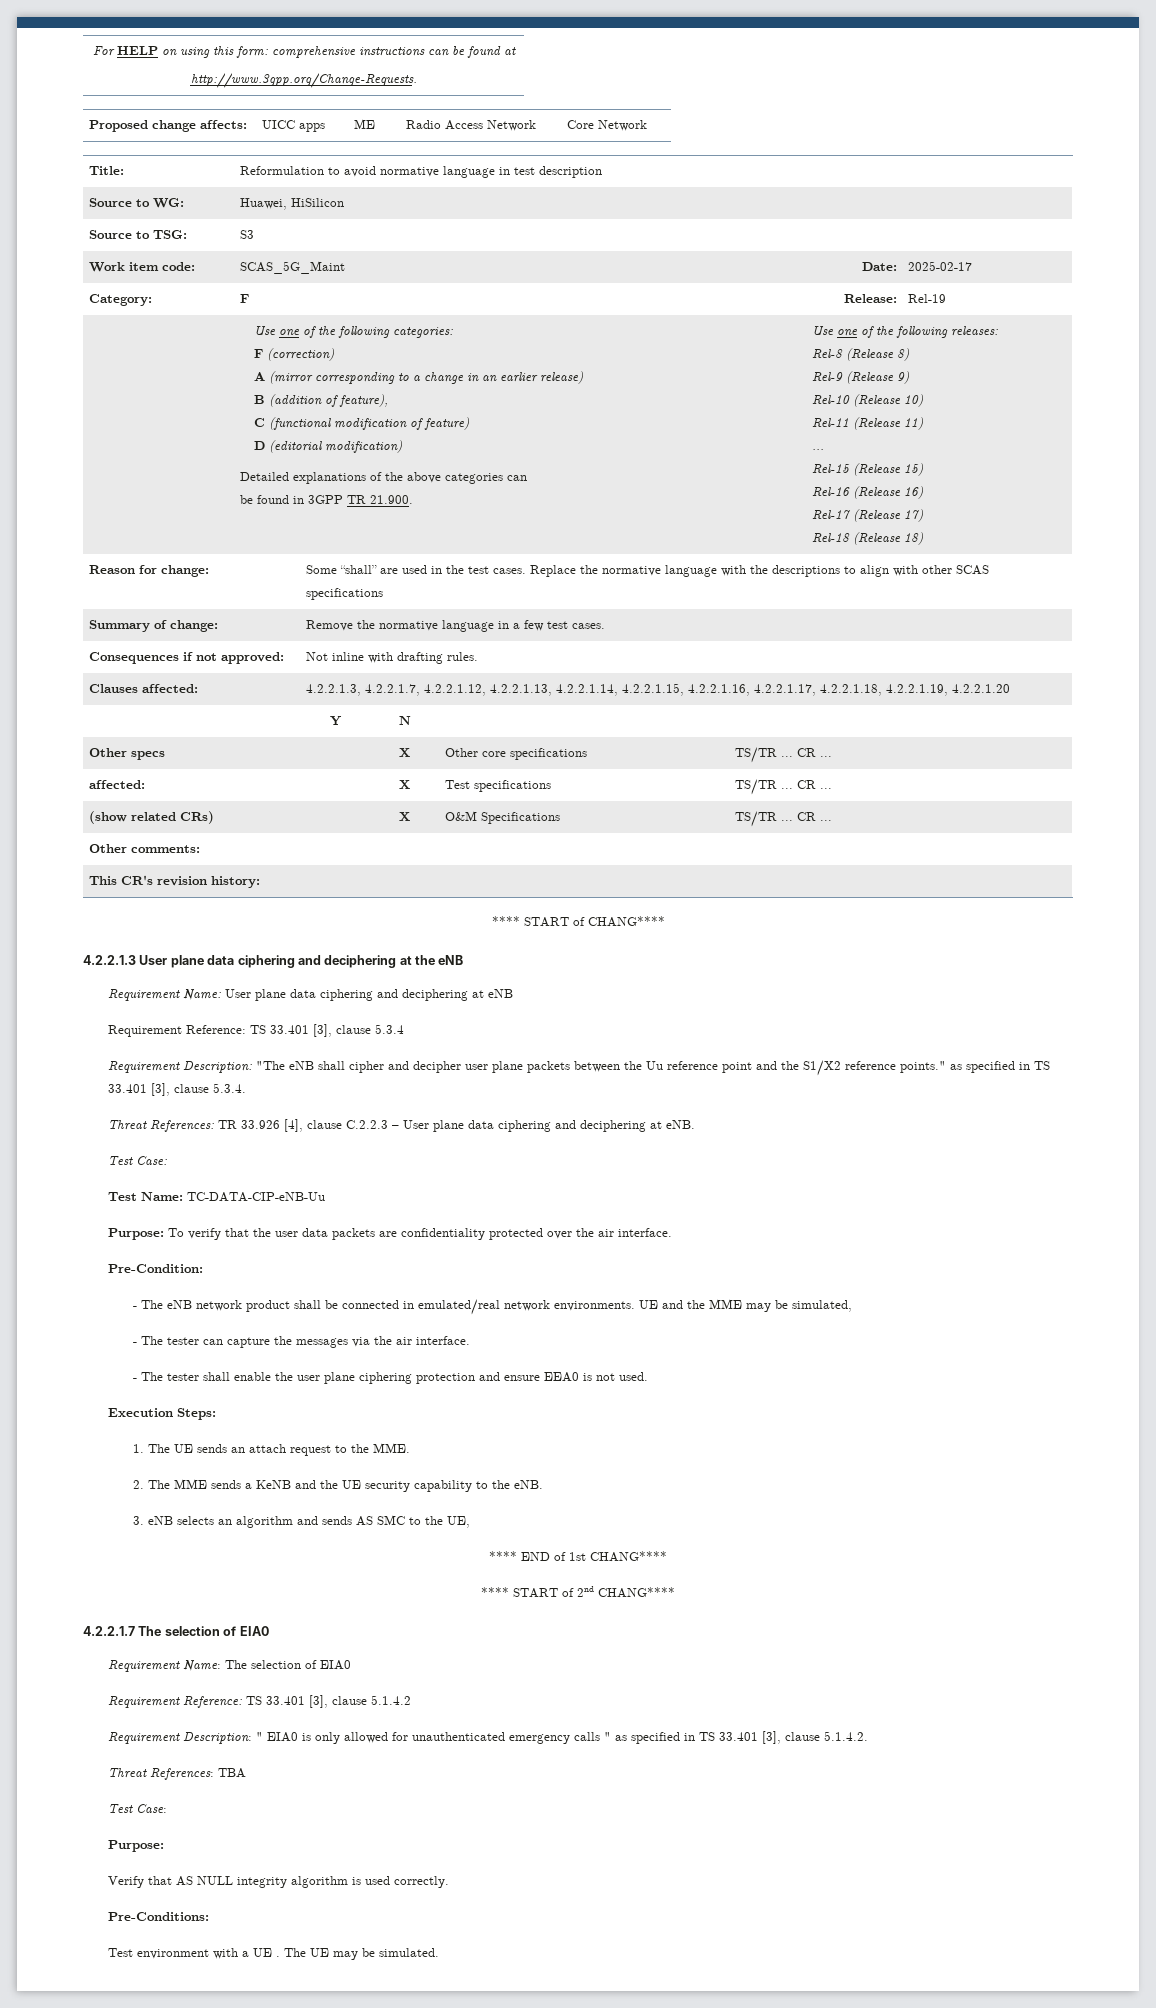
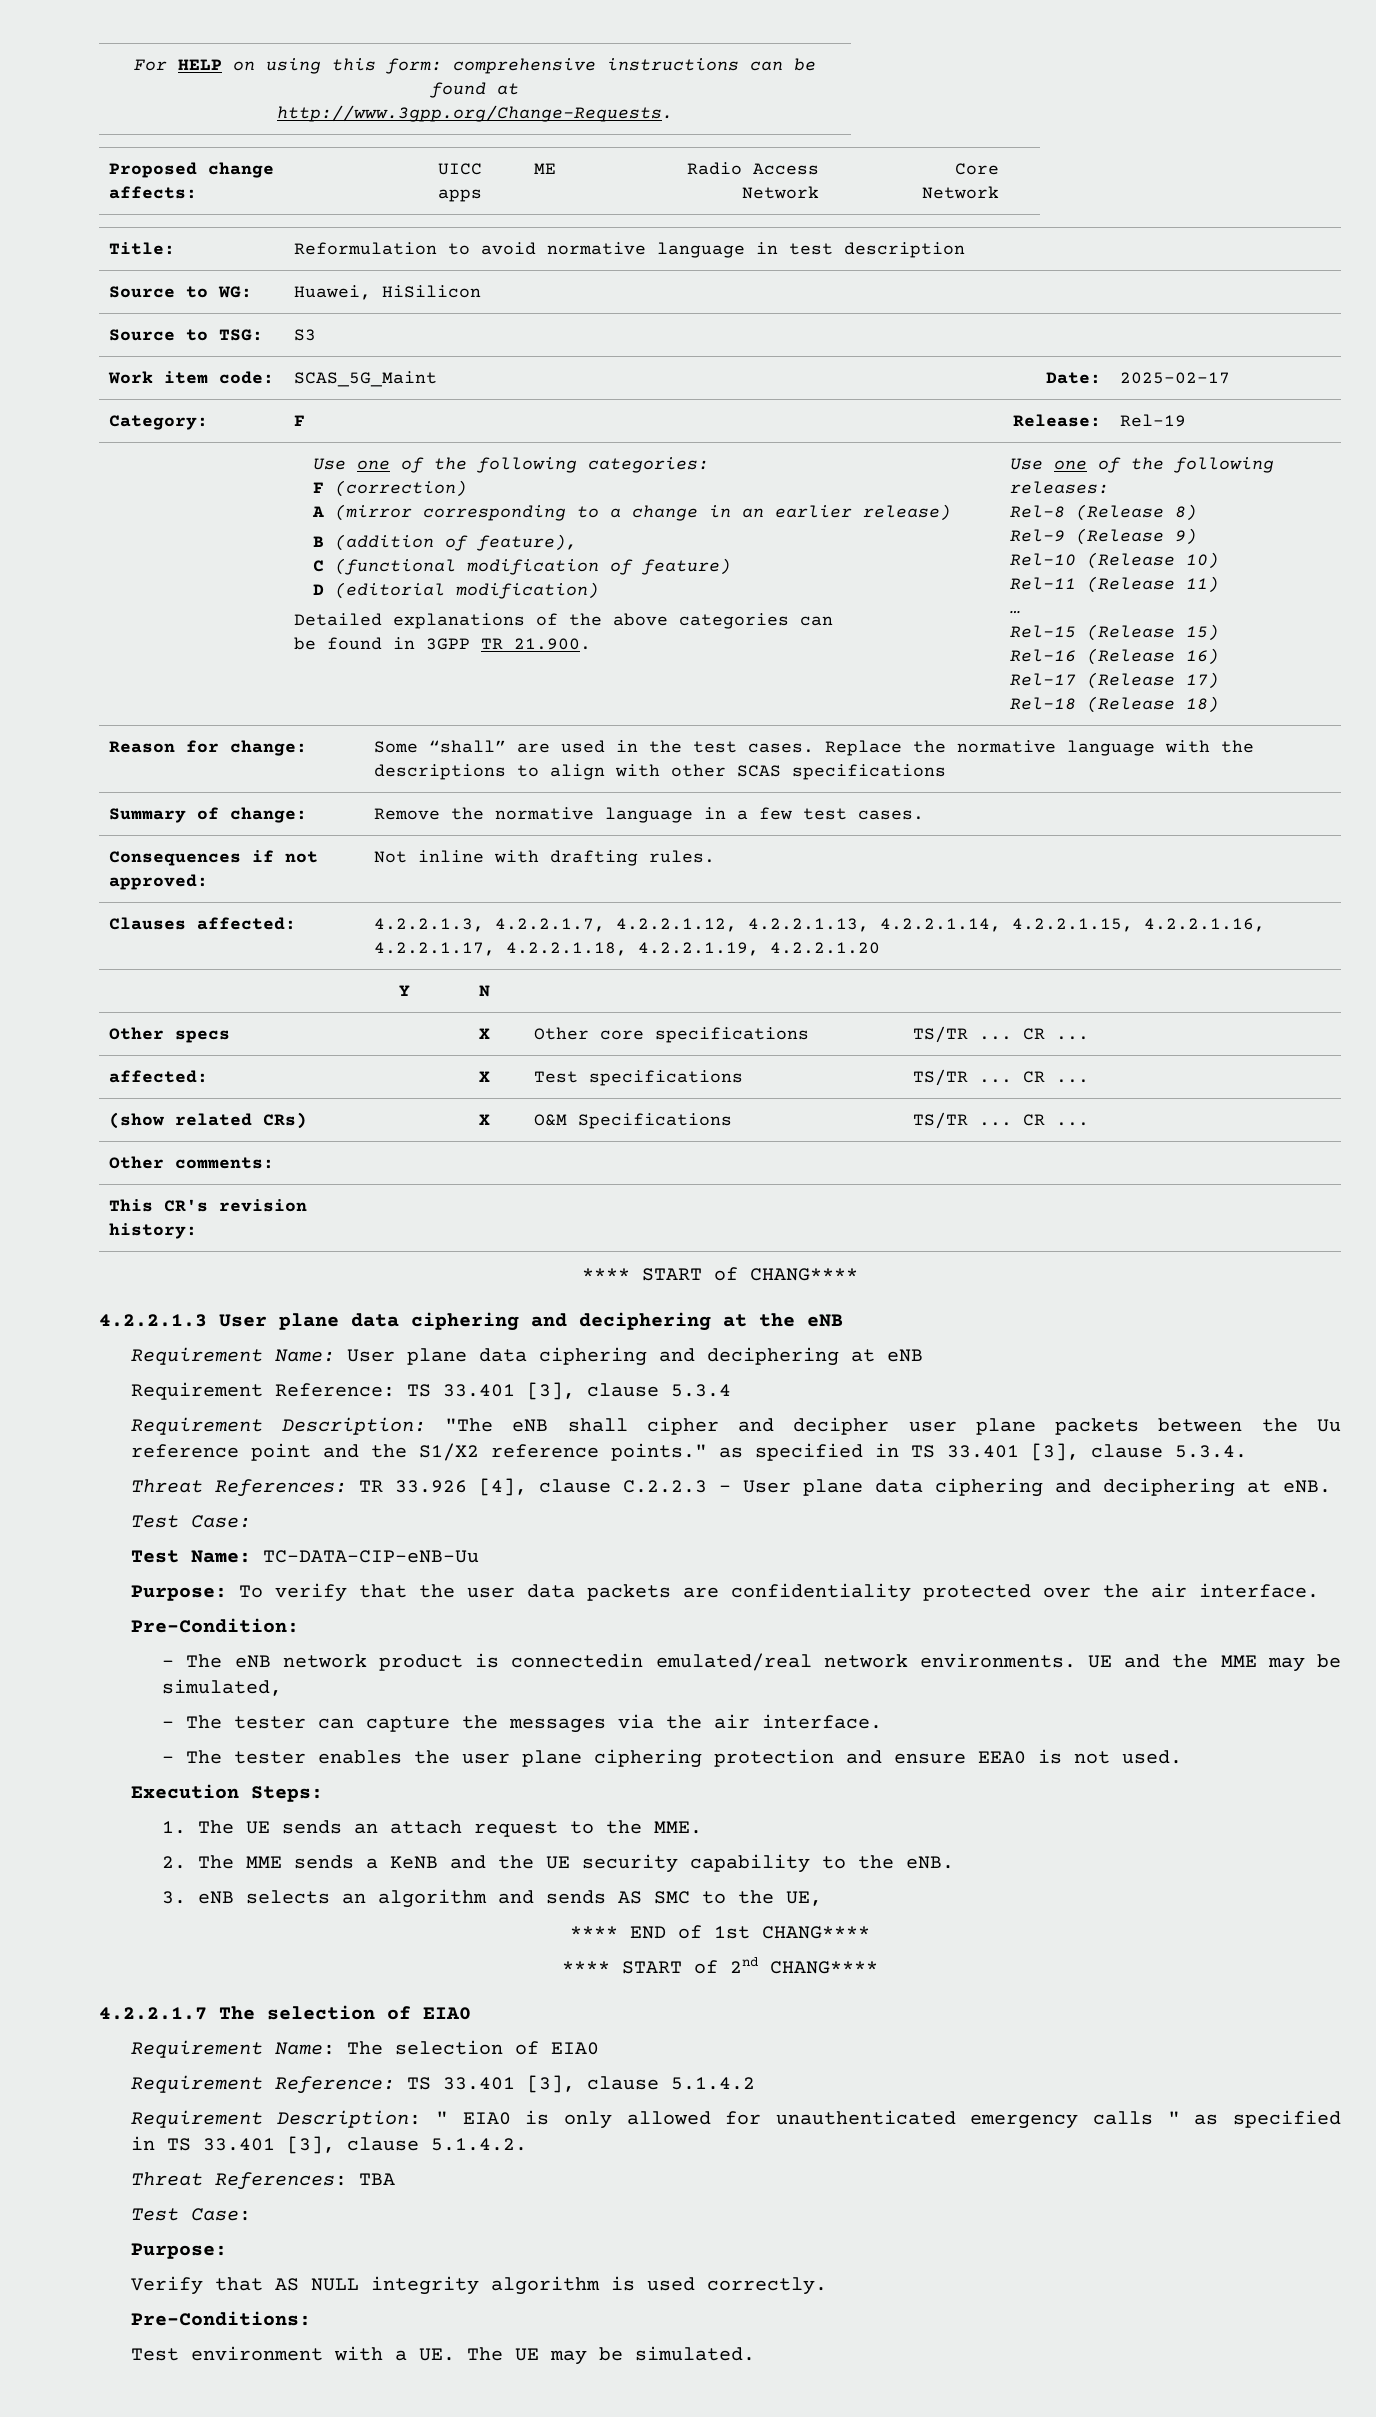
[293,1300,414,1309] shall be connected in -> [475,1653,644,1668] is connectedin
[202,1372,271,1381] shall enable -> [318,1750,403,1764] enables
[252,1948,280,1957] UE . -> [418,2348,455,2361] UE.

